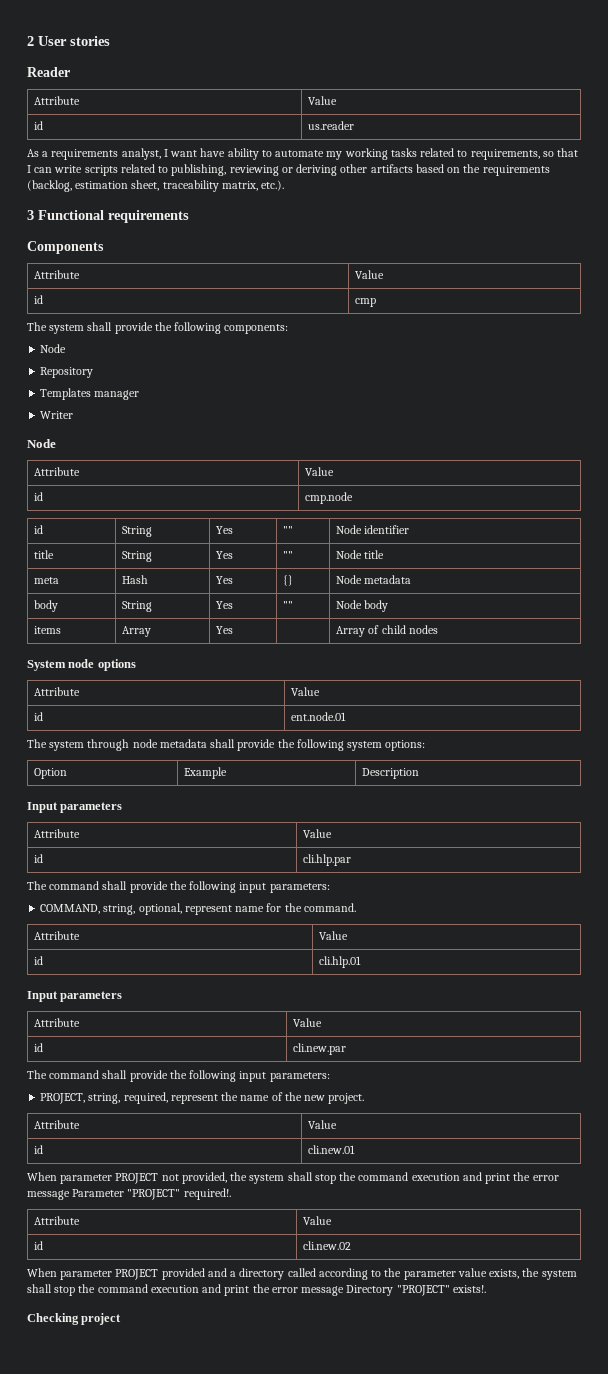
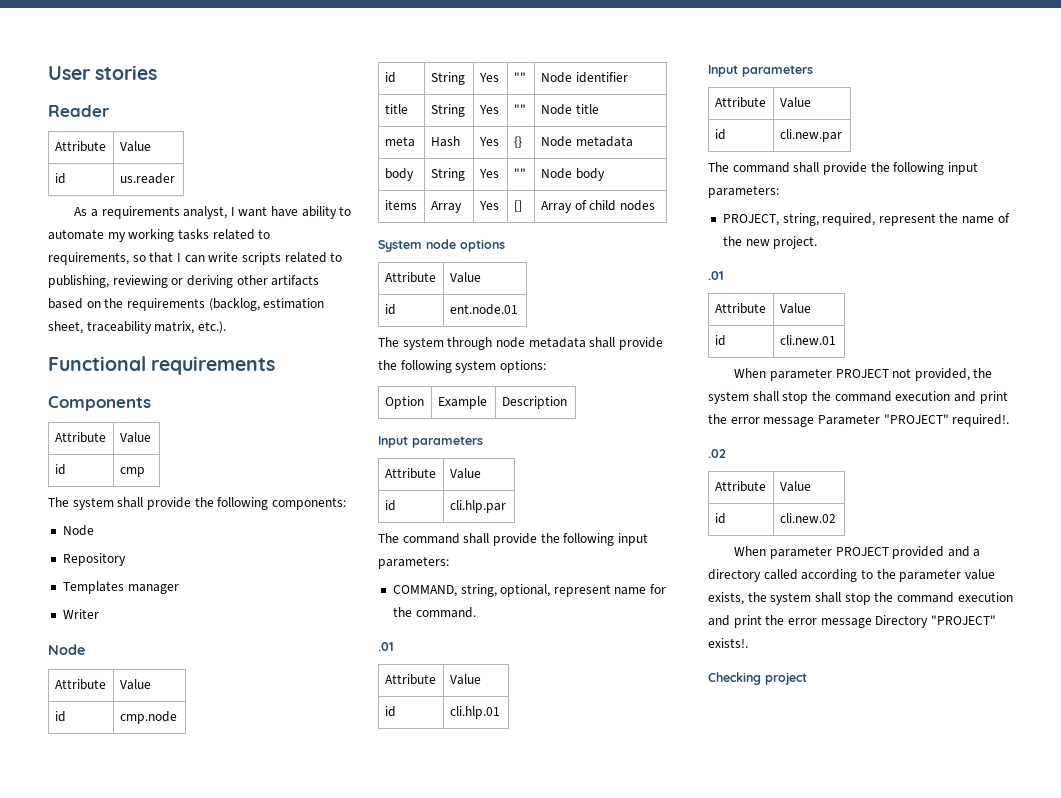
[27,36,34,46] 2 -> (48, 73) none
[27,210,34,220] 3 -> (226, 327) none
(234, 630) none -> [513,200,522,212] []
(356, 907) none -> [378,642,394,651] // .01
(365, 1098) none -> [708,271,724,280] // .01
(231, 1194) none -> [708,449,726,458] // .02

